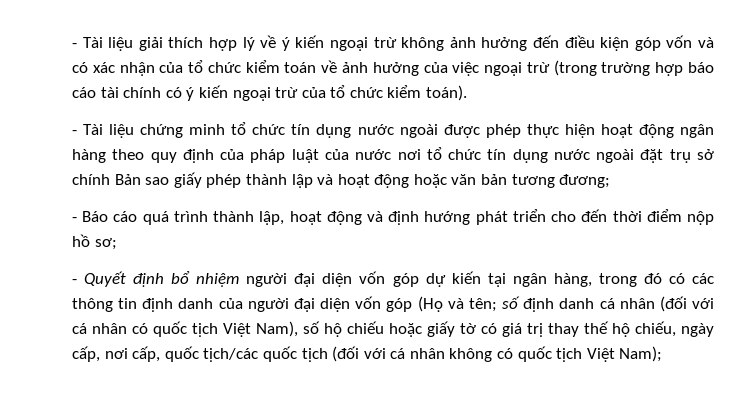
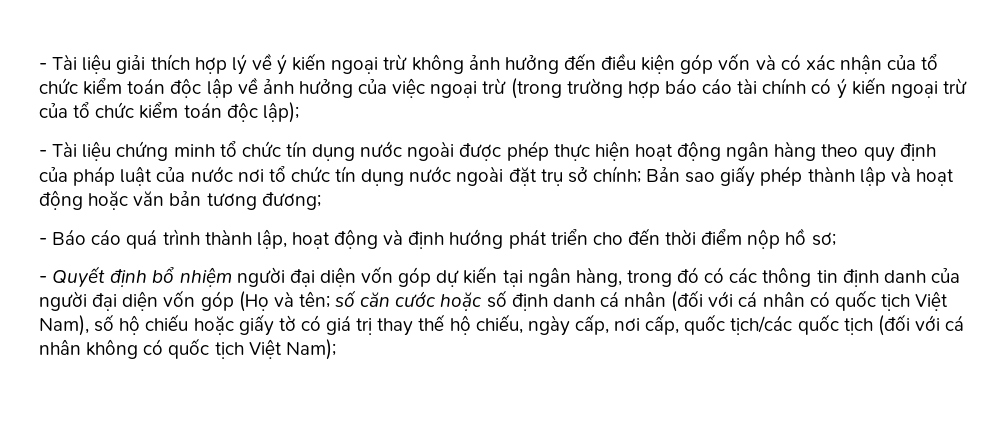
(317, 67) none -> [170,78,233,98] độc lập
[426,85,468,101] toán). -> [183,102,299,123] toán độc lập);
[72,174,110,185] chính -> [592,166,641,183] chính;
(521, 302) none -> [360,290,507,311] căn cước hoặc số

